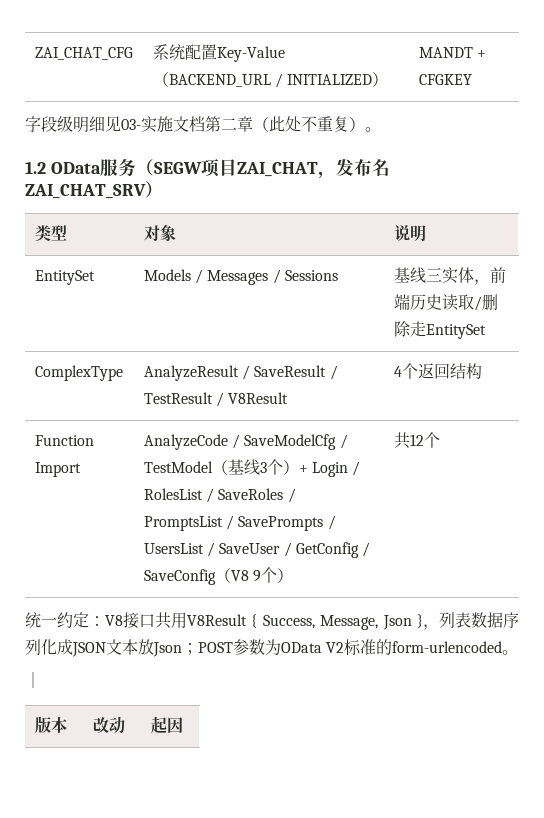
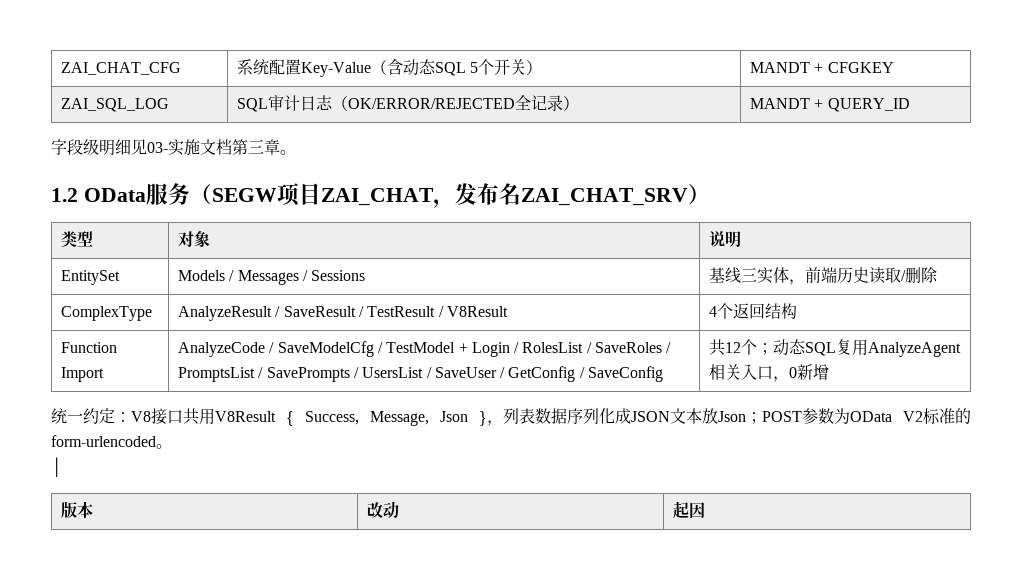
[168,73,373,88] BACKEND_URL / INITIALIZED -> [386,59,527,76] 含动态SQL 5个开关
(472, 79) none -> [60,98,169,112] [236,94,579,112] [749,98,910,112] // ZAI_SQL_LOG | SQL审计日志（OK/ERROR/REJECTED全记录） | MANDT + QUERY_ID
[221,116,365,132] 二章（此处不重复） -> [248,139,280,155] 三章
[409,321,486,339] 走EntitySet -> (938, 275) none
[211,459,299,475] （基线3个） -> (456, 347) none
[214,567,294,583] （V8 9个） -> (664, 374) none
(440, 440) none -> [756,339,961,357] [708,364,829,382] ；动态SQL复用AnalyzeAgent相关入口，0新增

